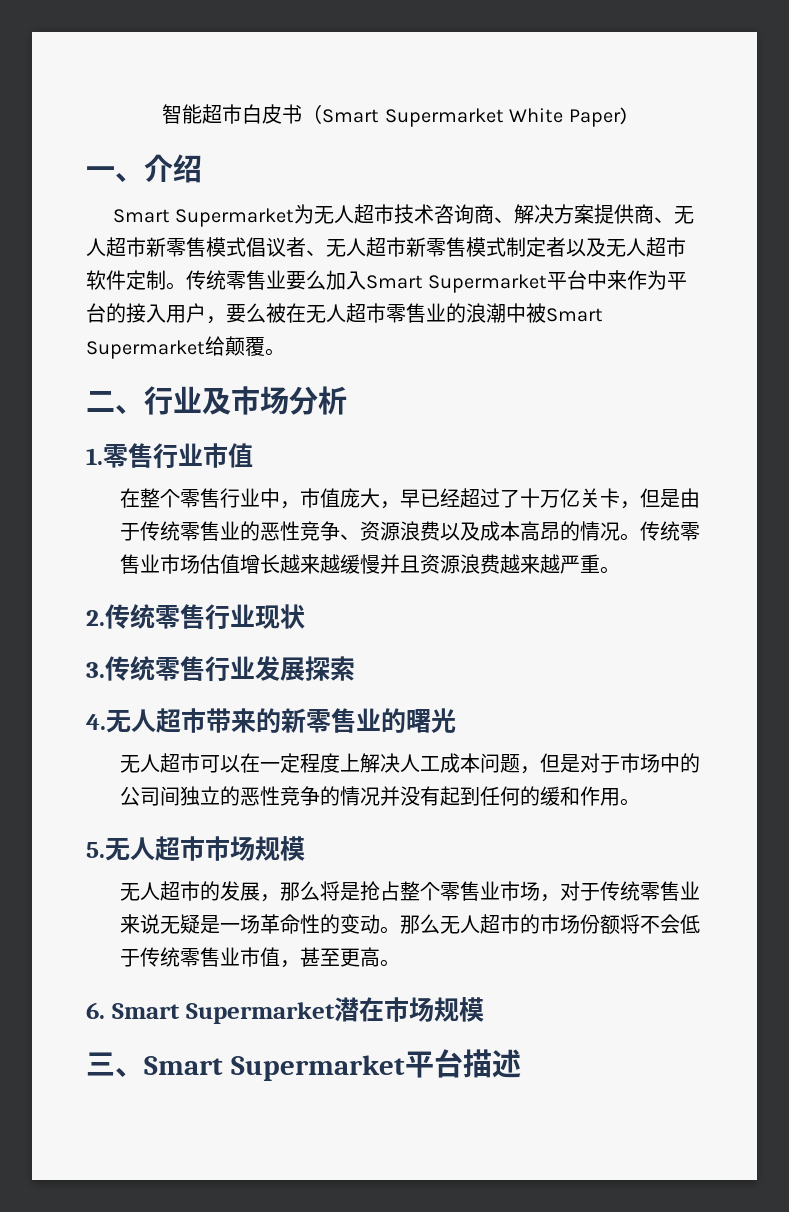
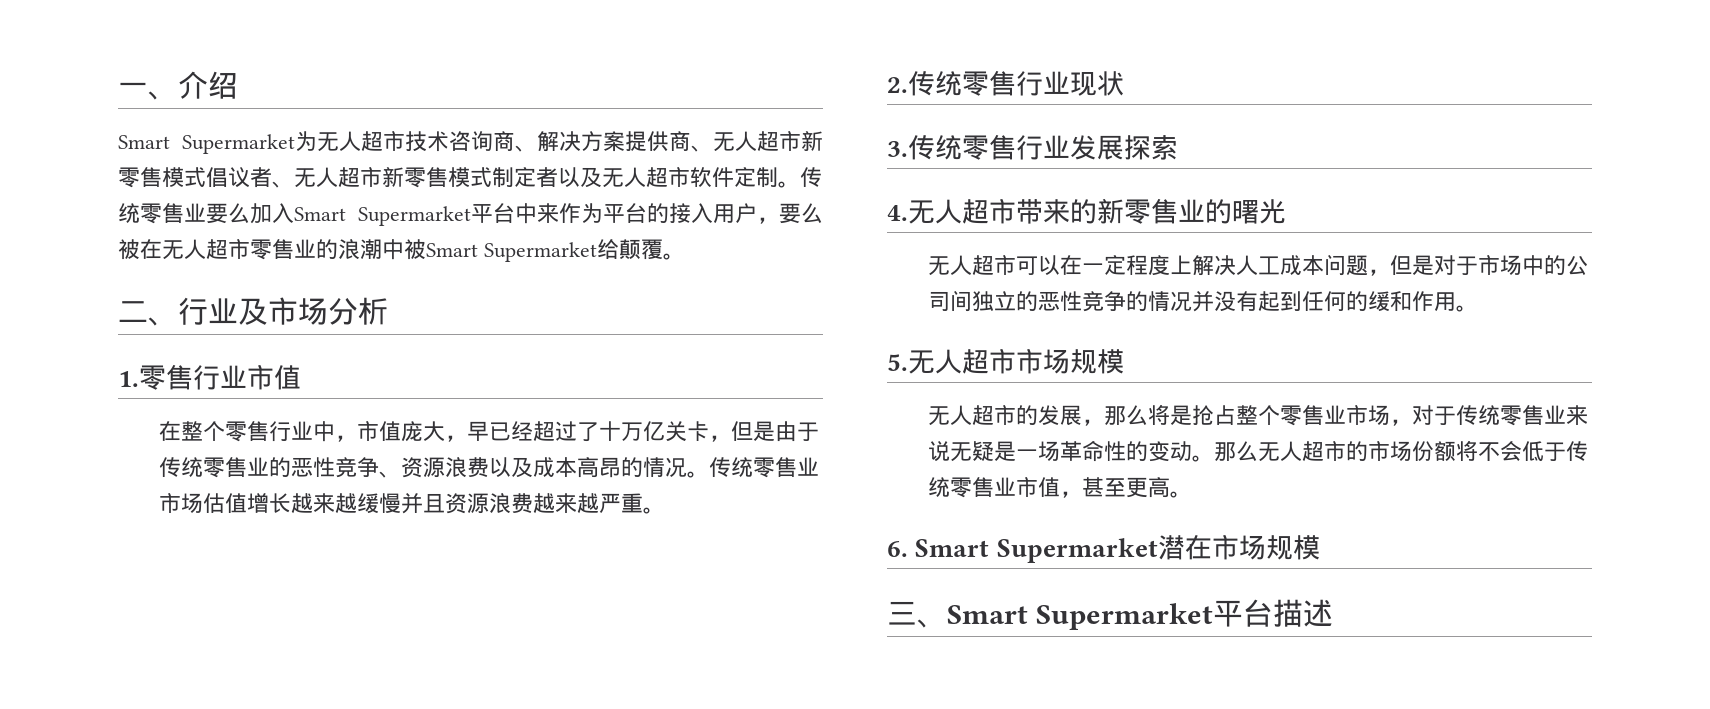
[162,104,627,127] 智能超市白皮书（Smart Supermarket White Paper) // -> (118, 89) none

